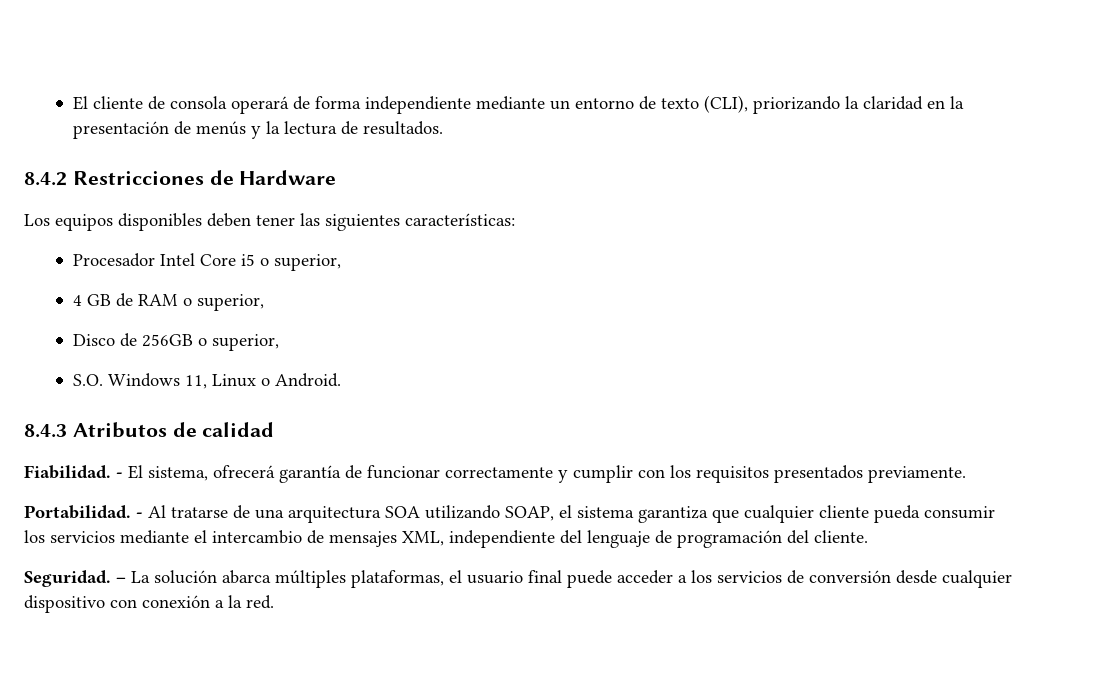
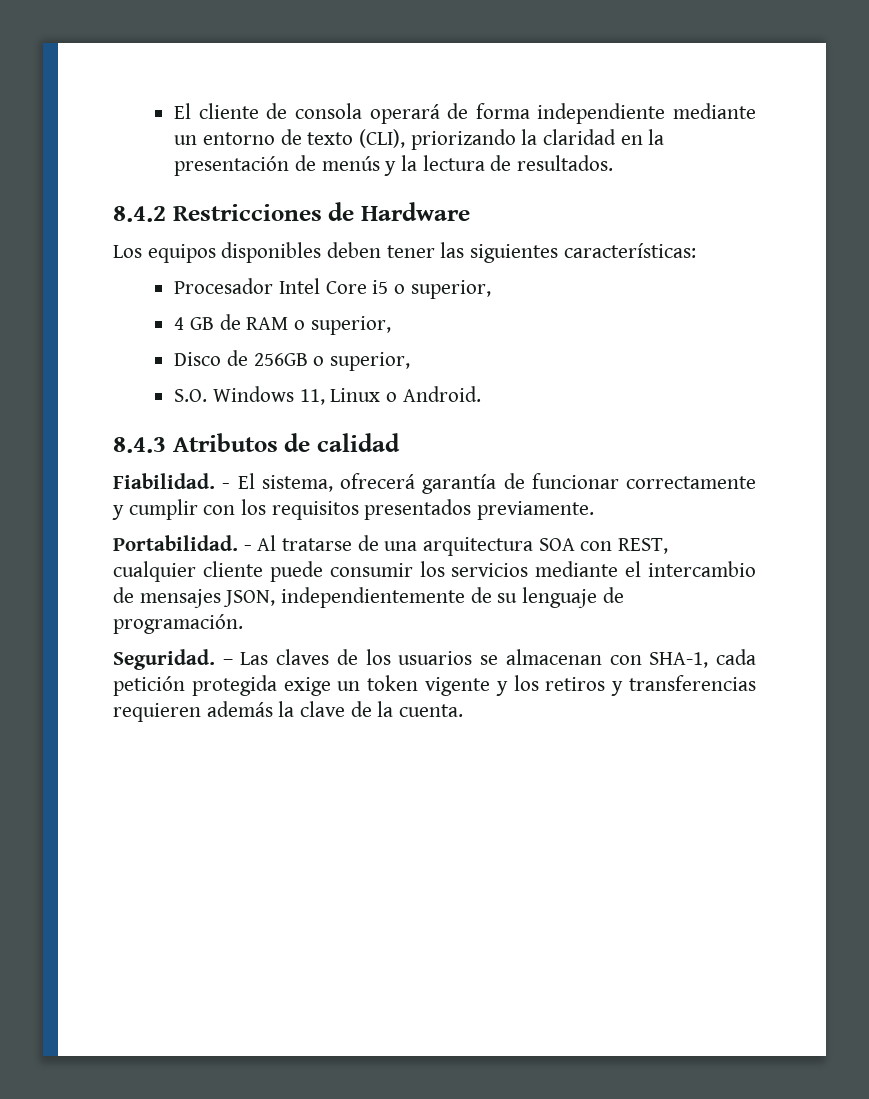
[425,505,739,523] utilizando SOAP, el sistema garantiza que -> [580,538,669,554] con REST,
[874,505,920,523] pueda -> [269,561,323,582] puede
[402,530,868,548] [24,570,1012,588] [24,595,274,613] XML, independiente del lenguaje de programación del cliente. // Seguridad. – La solución abarca múltiples plataformas, el usuario final puede acceder a los servicios de conversión desde cualquier dispositivo con conexión a la red. -> [223,587,624,608] [113,614,243,634] [113,649,757,670] [113,675,756,696] [113,701,464,722] JSON, independientemente de su lenguaje de programación. // Seguridad. – Las claves de los usuarios se almacenan con SHA-1, cada petición protegida exige un token vigente y los retiros y transferencias requieren además la clave de la cuenta.

